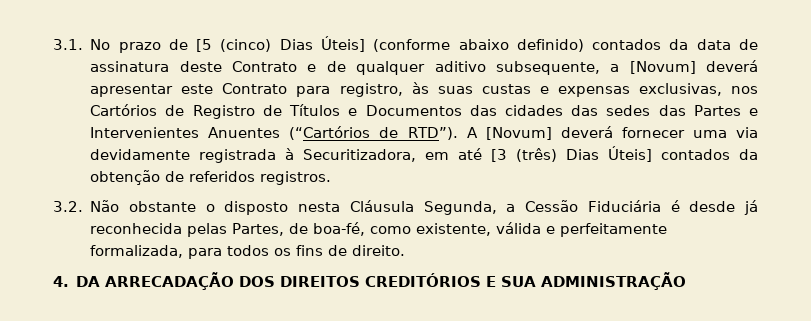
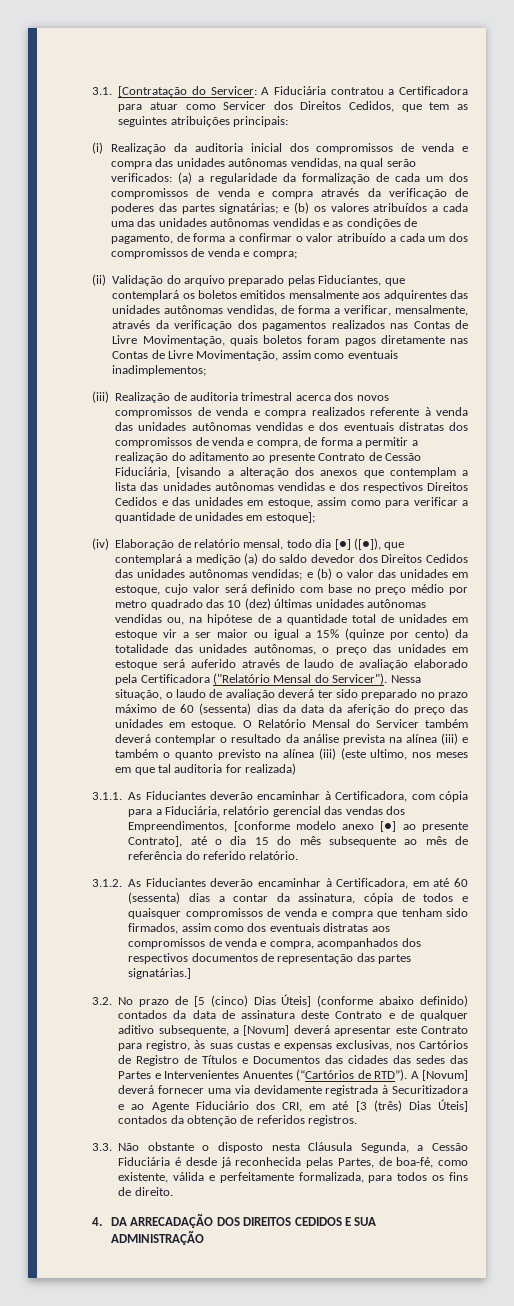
(83, 44) none -> [118,86,468,97] [118,101,469,112] [118,116,288,127] [92,142,468,154] [111,158,416,169] [111,172,469,184] [111,188,468,199] [111,202,468,214] [111,218,418,229] [111,233,469,244] [111,248,297,259] [92,274,405,286] [112,290,469,301] [112,305,469,316] [112,320,468,331] [112,335,468,346] [112,350,398,361] [112,365,207,376] [92,391,389,403] [115,407,468,418] [115,422,468,431] [115,437,418,448] [115,452,421,463] [115,467,468,478] [115,482,468,493] [115,497,469,508] [115,512,315,523] [92,538,405,550] [115,553,469,565] [115,568,468,580] [115,584,468,595] [115,598,426,610] [115,614,468,625] [115,628,468,640] [115,644,468,655] [115,659,468,670] [115,673,421,685] [115,689,468,700] [115,703,468,715] [115,719,468,730] [115,733,468,745] [115,748,468,760] [115,763,297,775] [92,791,468,802] [128,806,405,817] [128,821,469,832] [128,836,468,847] [128,851,299,860] [92,878,468,889] [128,892,469,904] [128,908,468,919] [128,923,390,934] [128,938,421,949] [128,953,412,964] [128,968,192,979] [92,997,112,1005] [Contratação do Servicer: A Fiduciária contratou a Certificadora para atuar como Servicer dos Direitos Cedidos, que tem as seguintes atribuições principais: // (i) Realização da auditoria inicial dos compromissos de venda e compra das unidades autônomas vendidas, na qual serão verificados: (a) a regularidade da formalização de cada um dos compromissos de venda e compra através da verificação de poderes das partes signatárias; e (b) os valores atribuídos a cada uma das unidades autônomas vendidas e as condições de pagamento, de forma a confirmar o valor atribuído a cada um dos compromissos de venda e compra; // (ii) Validação do arquivo preparado pelas Fiduciantes, que contemplará os boletos emitidos mensalmente aos adquirentes das unidades autônomas vendidas, de forma a verificar, mensalmente, através da verificação dos pagamentos realizados nas Contas de Livre Movimentação, quais boletos foram pagos diretamente nas Contas de Livre Movimentação, assim como eventuais inadimplementos; // (iii) Realização de auditoria trimestral acerca dos novos compromissos de venda e compra realizados referente à venda das unidades autônomas vendidas e dos eventuais distratas dos compromissos de venda e compra, de forma a permitir a realização do aditamento ao presente Contrato de Cessão Fiduciária, [visando a alteração dos anexos que contemplam a lista das unidades autônomas vendidas e dos respectivos Direitos Cedidos e das unidades em estoque, assim como para verificar a quantidade de unidades em estoque]; // (iv) Elaboração de relatório mensal, todo dia [●] ([●]), que contemplará a medição (a) do saldo devedor dos Direitos Cedidos das unidades autônomas vendidas; e (b) o valor das unidades em estoque, cujo valor será definido com base no preço médio por metro quadrado das 10 (dez) últimas unidades autônomas vendidas ou, na hipótese de a quantidade total de unidades em estoque vir a ser maior ou igual a 15% (quinze por cento) da totalidade das unidades autônomas, o preço das unidades em estoque será auferido através de laudo de avaliação elaborado pela Certificadora ("Relatório Mensal do Servicer"). Nessa situação, o laudo de avaliação deverá ter sido preparado no prazo máximo de 60 (sessenta) dias da data da aferição do preço das unidades em estoque. O Relatório Mensal do Servicer também deverá contemplar o resultado da análise prevista na alínea (iii) e também o quanto previsto na alínea (iii) (este ultimo, nos meses em que tal auditoria for realizada) // 3.1.1. As Fiduciantes deverão encaminhar à Certificadora, com cópia para a Fiduciária, relatório gerencial das vendas dos Empreendimentos, [conforme modelo anexo [●] ao presente Contrato], até o dia 15 do mês subsequente ao mês de referência do referido relatório. // 3.1.2. As Fiduciantes deverão encaminhar à Certificadora, em até 60 (sessenta) dias a contar da assinatura, cópia de todos e quaisquer compromissos de venda e compra que tenham sido firmados, assim como dos eventuais distratas aos compromissos de venda e compra, acompanhados dos respectivos documentos de representação das partes signatárias.] // 3.2.
[303,149,417,162] Securitizadora, -> [392,1085,468,1094] [118,1101,303,1112] Securitizadora e ao Agente Fiduciário dos CRI,
[53,201,83,212] 3.2. -> [92,1143,112,1151] 3.3.
[365,273,482,287] CREDITÓRIOS -> [294,1217,342,1226] CEDIDOS

